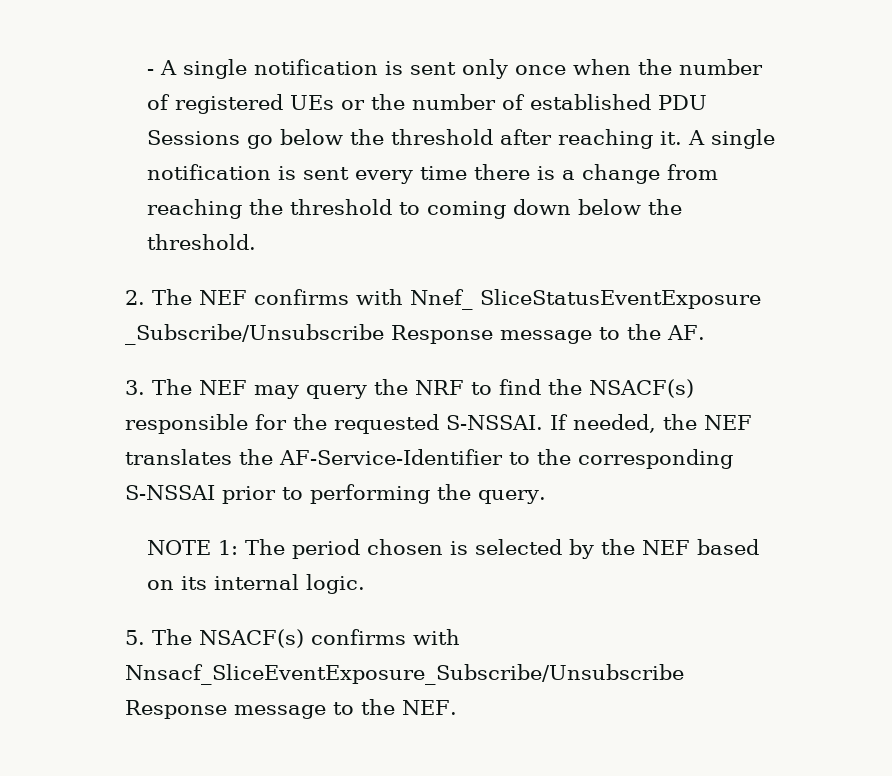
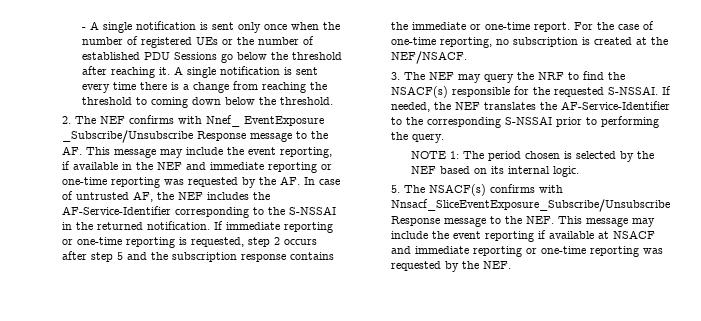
[479,289,761,309] SliceStatusEventExposure -> [243,116,324,126] EventExposure
(705, 332) none -> [85,147,332,158] [61,161,332,173] [61,176,340,188] [61,191,270,202] [61,206,336,218] [61,221,333,233] [61,237,317,248] [61,251,334,262] [390,21,654,32] [390,37,668,48] [390,51,467,64] This message may include the event reporting, if available in the NEF and immediate reporting or one-time reporting was requested by the AF. In case of untrusted AF, the NEF includes the AF-Service-Identifier corresponding to the S-NSSAI in the returned notification. If immediate reporting or one-time reporting is requested, step 2 occurs after step 5 and the subscription response contains the immediate or one-time report. For the case of one-time reporting, no subscription is created at the NEF/NSACF.
(457, 707) none -> [557,216,655,227] [390,230,655,242] [390,246,663,257] [390,261,511,272] This message may include the event reporting if available at NSACF and immediate reporting or one-time reporting was requested by the NEF.

